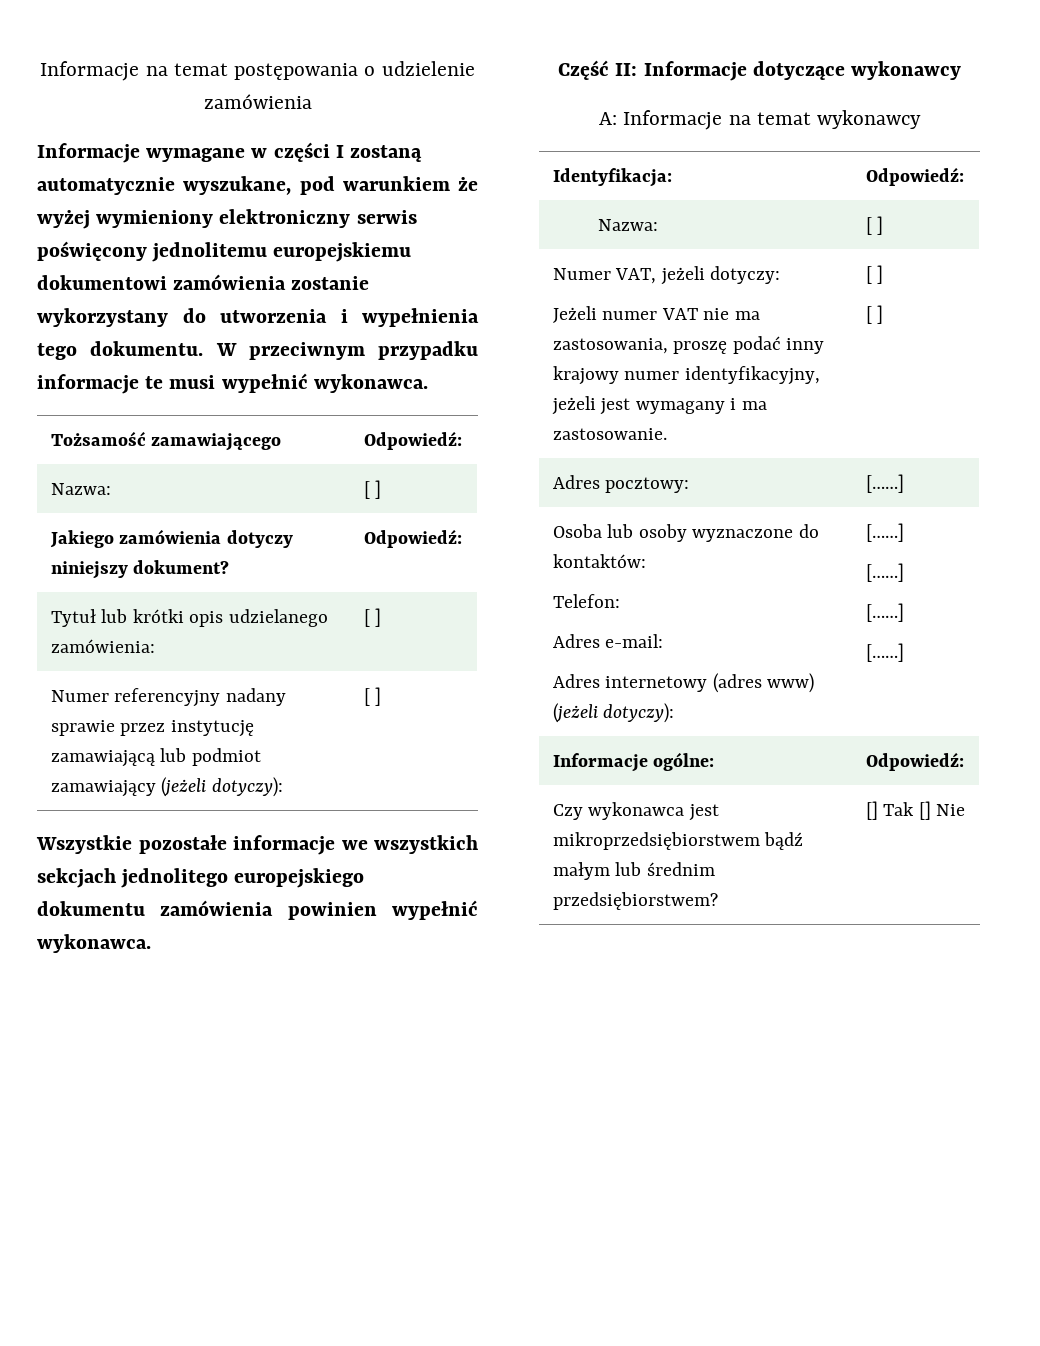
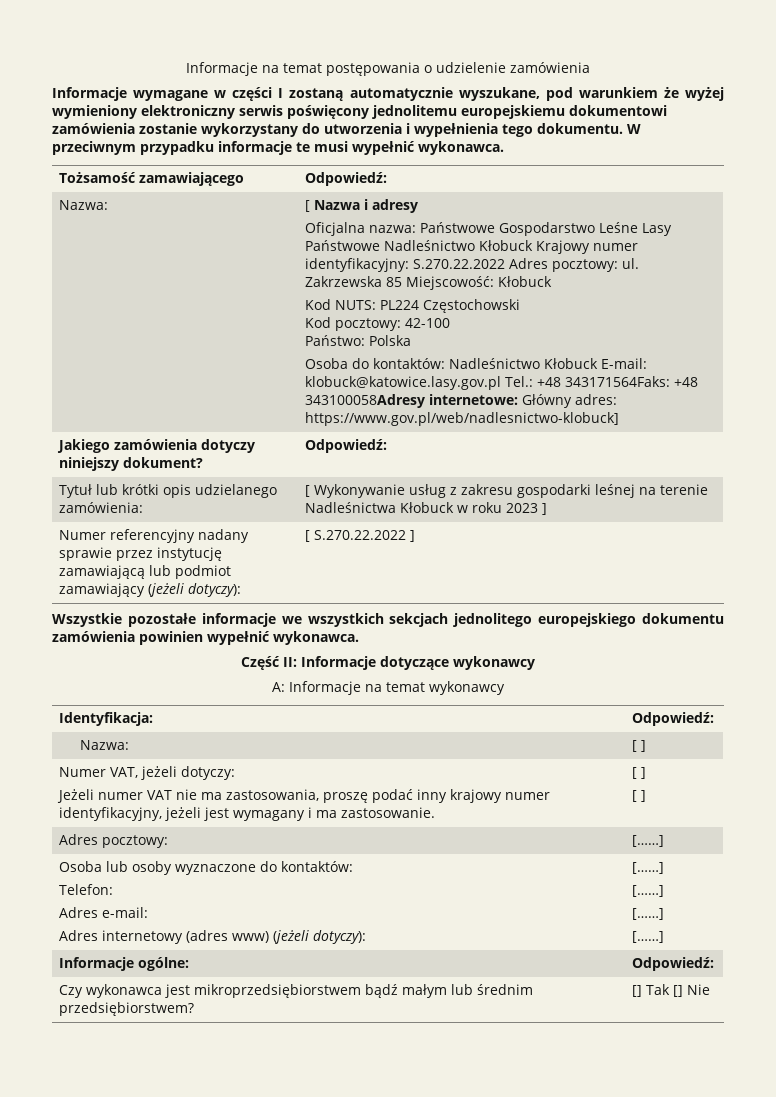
[375,480,382,499] ] -> [314,199,419,213] [305,222,673,236] [305,240,639,254] [305,258,640,272] [305,276,553,290] [305,299,521,313] [305,317,451,331] [305,335,412,346] [305,358,648,369] [305,376,699,390] [305,394,618,408] [305,412,620,426] Nazwa i adresy // Oficjalna nazwa: Państwowe Gospodarstwo Leśne Lasy Państwowe Nadleśnictwo Kłobuck Krajowy numer identyfikacyjny: S.270.22.2022 Adres pocztowy: ul. Zakrzewska 85 Miejscowość: Kłobuck // Kod NUTS: PL224 Częstochowski // Kod pocztowy: 42-100 // Państwo: Polska // Osoba do kontaktów: Nadleśnictwo Kłobuck E-mail: klobuck@katowice.lasy.gov.pl Tel.: +48 343171564Faks: +48 343100058Adresy internetowe: Główny adres: https://www.gov.pl/web/nadlesnictwo-klobuck]
(370, 618) none -> [314,484,709,498] [305,502,539,513] Wykonywanie usług z zakresu gospodarki leśnej na terenie Nadleśnictwa Kłobuck w roku 2023
(370, 697) none -> [314,530,407,540] S.270.22.2022

